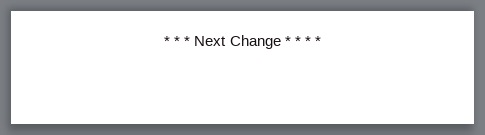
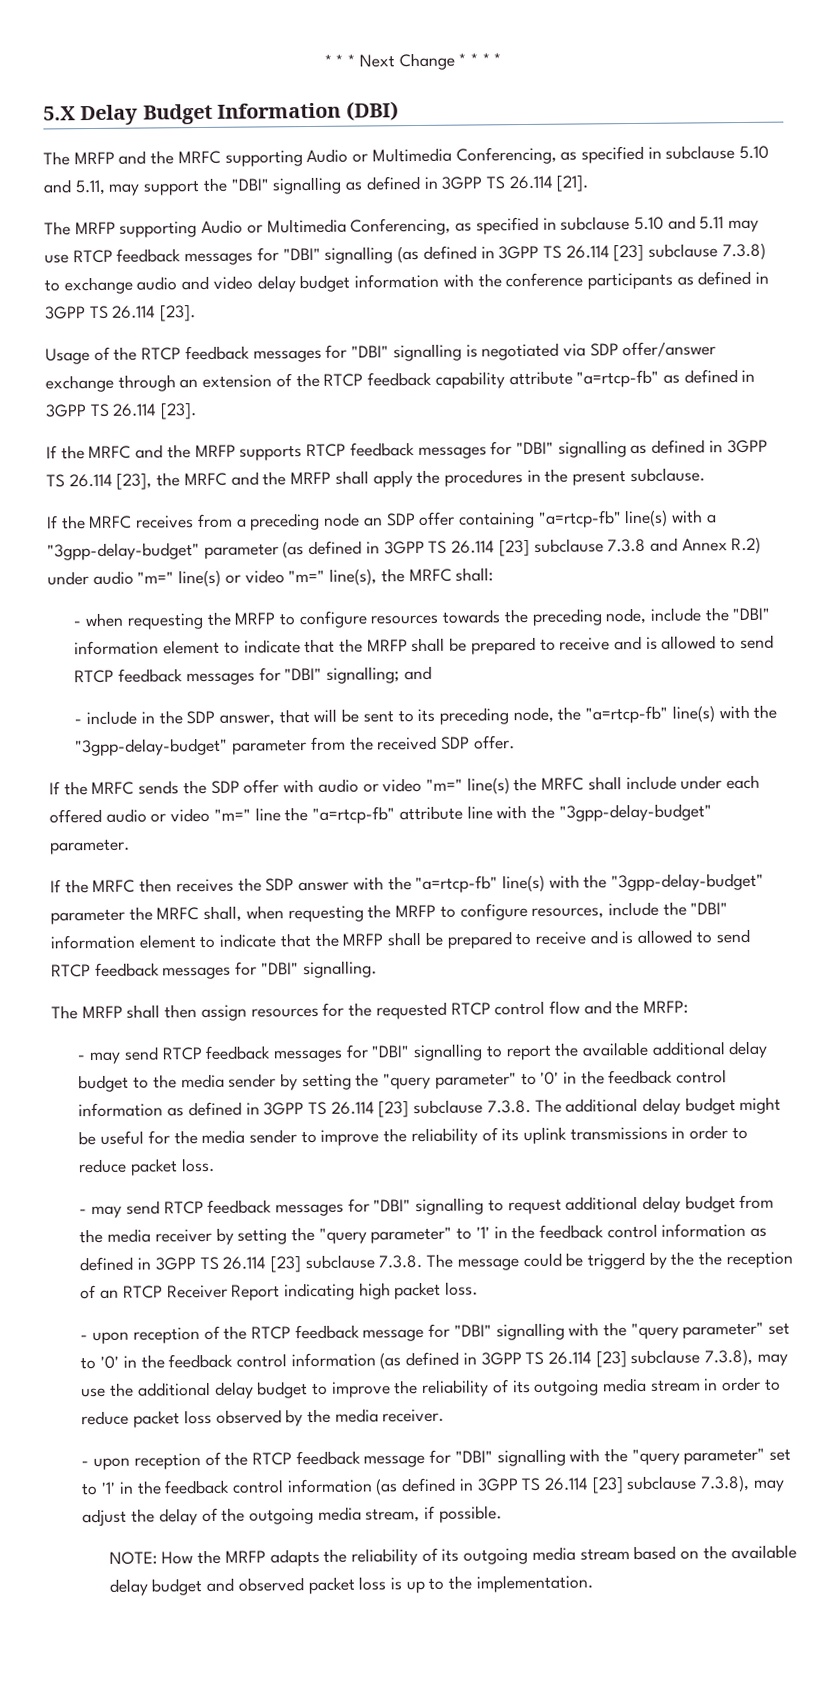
(321, 41) none -> [43,101,399,126] [43,145,770,167] [43,174,590,196] [44,215,760,238] [44,242,766,266] [44,270,770,295] [45,304,197,322] [45,341,717,365] [45,369,756,393] [45,402,198,420] [46,439,768,461] [46,467,705,490] [46,509,717,531] [47,536,762,561] [47,567,495,588] [73,607,771,630] [74,634,774,656] [74,665,432,686] [74,704,778,726] [75,735,515,757] [49,774,761,796] [49,803,712,824] [49,838,130,855] [50,872,765,894] [50,901,729,925] [50,928,750,950] [51,960,377,980] [51,999,690,1022] [77,1040,769,1065] [78,1069,728,1093] [78,1096,782,1118] [78,1125,748,1146] [78,1157,215,1176] [79,1194,775,1219] [79,1222,768,1245] [79,1251,793,1273] [80,1281,479,1301] [80,1321,791,1345] [80,1348,788,1370] [81,1376,781,1399] [81,1408,445,1428] [81,1447,792,1471] [81,1474,785,1496] [82,1505,502,1527] [108,1544,797,1567] [108,1574,593,1596] // 5.X Delay Budget Information (DBI) // The MRFP and the MRFC supporting Audio or Multimedia Conferencing, as specified in subclause 5.10 and 5.11, may support the "DBI" signalling as defined in 3GPP TS 26.114 [21]. // The MRFP supporting Audio or Multimedia Conferencing, as specified in subclause 5.10 and 5.11 may use RTCP feedback messages for "DBI" signalling (as defined in 3GPP TS 26.114 [23] subclause 7.3.8) to exchange audio and video delay budget information with the conference participants as defined in 3GPP TS 26.114 [23]. // Usage of the RTCP feedback messages for "DBI" signalling is negotiated via SDP offer/answer exchange through an extension of the RTCP feedback capability attribute "a=rtcp-fb" as defined in 3GPP TS 26.114 [23]. // If the MRFC and the MRFP supports RTCP feedback messages for "DBI" signalling as defined in 3GPP TS 26.114 [23], the MRFC and the MRFP shall apply the procedures in the present subclause. // If the MRFC receives from a preceding node an SDP offer containing "a=rtcp-fb" line(s) with a "3gpp-delay-budget" parameter (as defined in 3GPP TS 26.114 [23] subclause 7.3.8 and Annex R.2) under audio "m=" line(s) or video "m=" line(s), the MRFC shall: // - when requesting the MRFP to configure resources towards the preceding node, include the "DBI" information element to indicate that the MRFP shall be prepared to receive and is allowed to send RTCP feedback messages for "DBI" signalling; and // - include in the SDP answer, that will be sent to its preceding node, the "a=rtcp-fb" line(s) with the "3gpp-delay-budget" parameter from the received SDP offer. // If the MRFC sends the SDP offer with audio or video "m=" line(s) the MRFC shall include under each offered audio or video "m=" line the "a=rtcp-fb" attribute line with the "3gpp-delay-budget" parameter. // If the MRFC then receives the SDP answer with the "a=rtcp-fb" line(s) with the "3gpp-delay-budget" parameter the MRFC shall, when requesting the MRFP to configure resources, include the "DBI" information element to indicate that the MRFP shall be prepared to receive and is allowed to send RTCP feedback messages for "DBI" signalling. // The MRFP shall then assign resources for the requested RTCP control flow and the MRFP: // - may send RTCP feedback messages for "DBI" signalling to report the available additional delay budget to the media sender by setting the "query parameter" to '0' in the feedback control information as defined in 3GPP TS 26.114 [23] subclause 7.3.8. The additional delay budget might be useful for the media sender to improve the reliability of its uplink transmissions in order to reduce packet loss. // - may send RTCP feedback messages for "DBI" signalling to request additional delay budget from the media receiver by setting the "query parameter" to '1' in the feedback control information as defined in 3GPP TS 26.114 [23] subclause 7.3.8. The message could be triggerd by the the reception of an RTCP Receiver Report indicating high packet loss. // - upon reception of the RTCP feedback message for "DBI" signalling with the "query parameter" set to '0' in the feedback control information (as defined in 3GPP TS 26.114 [23] subclause 7.3.8), may use the additional delay budget to improve the reliability of its outgoing media stream in order to reduce packet loss observed by the media receiver. // - upon reception of the RTCP feedback message for "DBI" signalling with the "query parameter" set to '1' in the feedback control information (as defined in 3GPP TS 26.114 [23] subclause 7.3.8), may adjust the delay of the outgoing media stream, if possible. // NOTE: How the MRFP adapts the reliability of its outgoing media stream based on the available delay budget and observed packet loss is up to the implementation.

